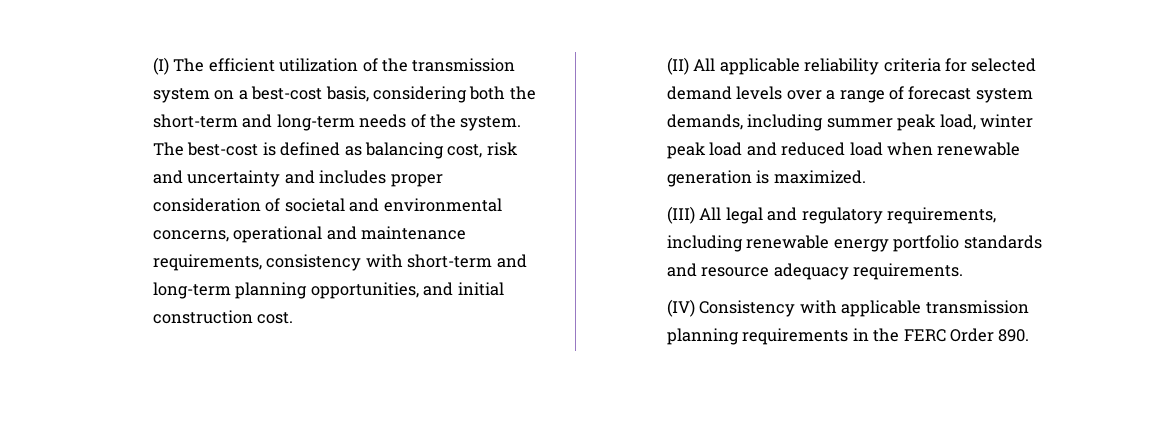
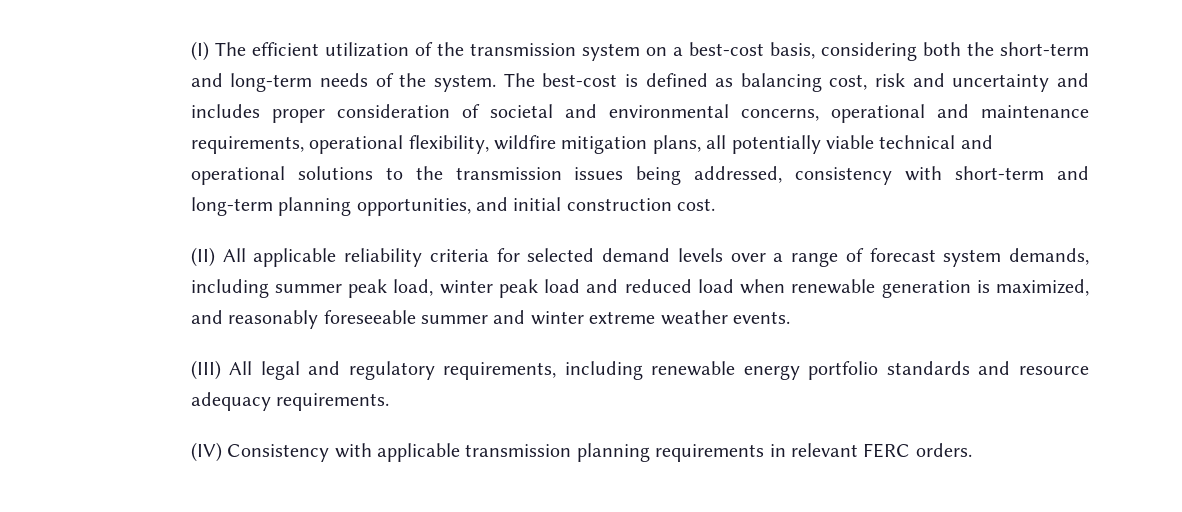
(262, 262) none -> [309,135,993,154] [190,166,783,185] operational flexibility, wildfire mitigation plans, all potentially viable technical and operational solutions to the transmission issues being addressed,
[773,170,866,184] maximized. -> [995,279,1089,296] [190,310,790,329] maximized, and reasonably foreseeable summer and winter extreme weather events.
[873,328,1030,342] the FERC Order 890. -> [790,443,972,458] relevant FERC orders.

